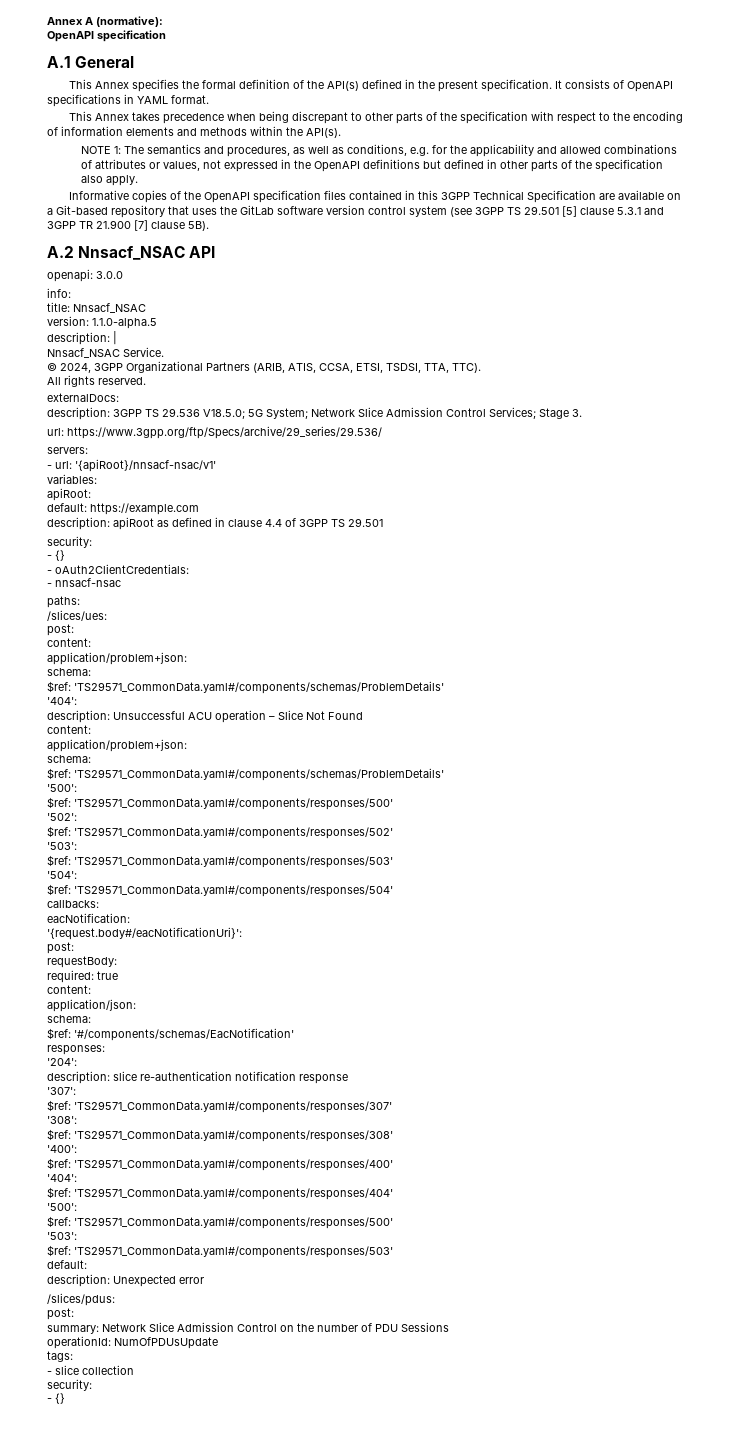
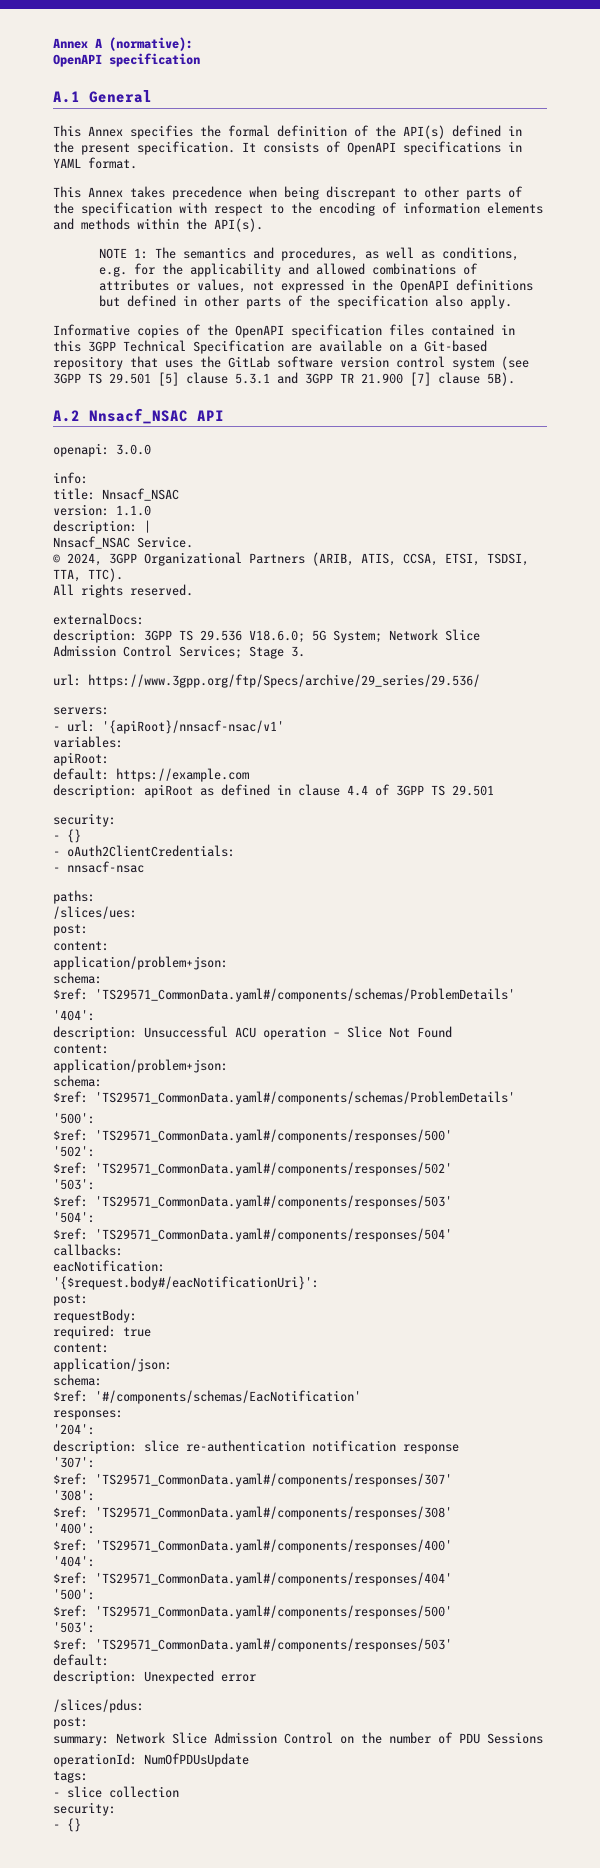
[92,318,157,329] 1.1.0-alpha.5 -> [116,505,151,516] 1.1.0
[203,409,245,419] V18.5.0; -> [249,630,305,643] V18.6.0;
[47,927,242,940] '{request.body#/eacNotificationUri}': -> [53,1276,319,1290] '{$request.body#/eacNotificationUri}':

